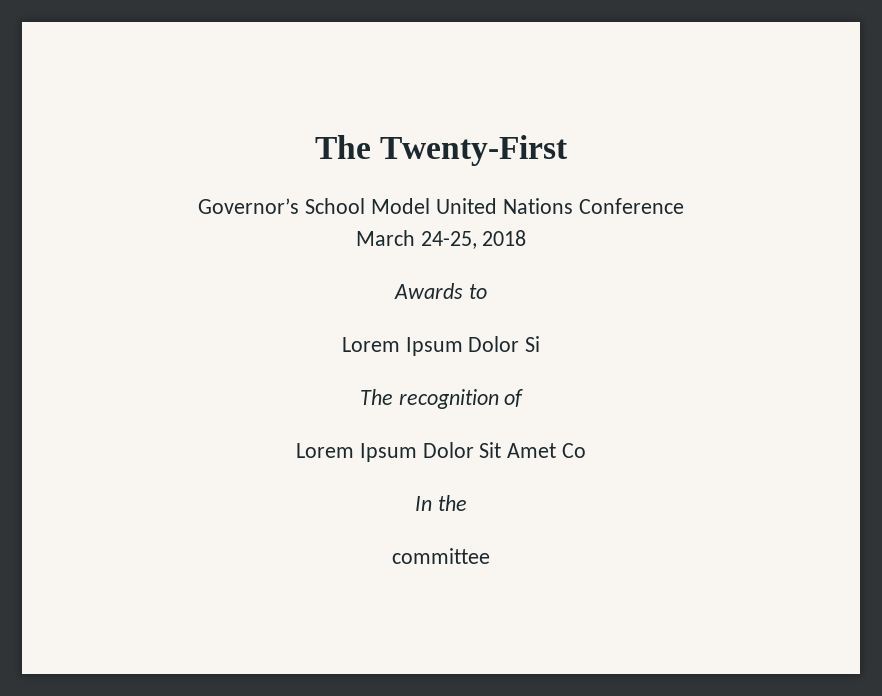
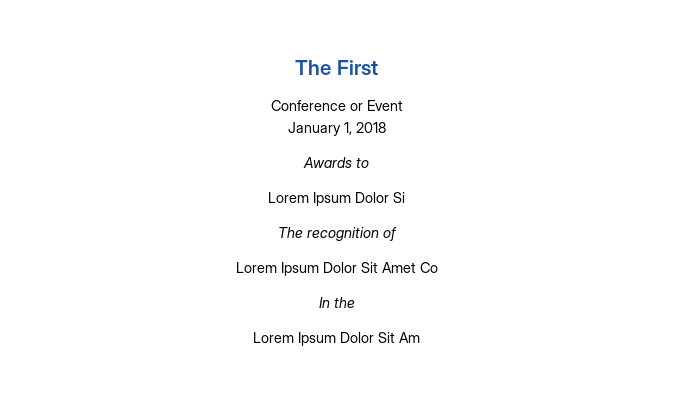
[314,135,569,166] [198,198,684,214] [355,230,477,249] The Twenty-First // Governor’s School Model United Nations Conference // March 24-25, -> [295,60,378,75] [270,100,403,111] [287,122,352,136] The First // Conference or Event // January 1,
[392,548,490,564] committee -> [253,332,420,346] Lorem Ipsum Dolor Sit Am

